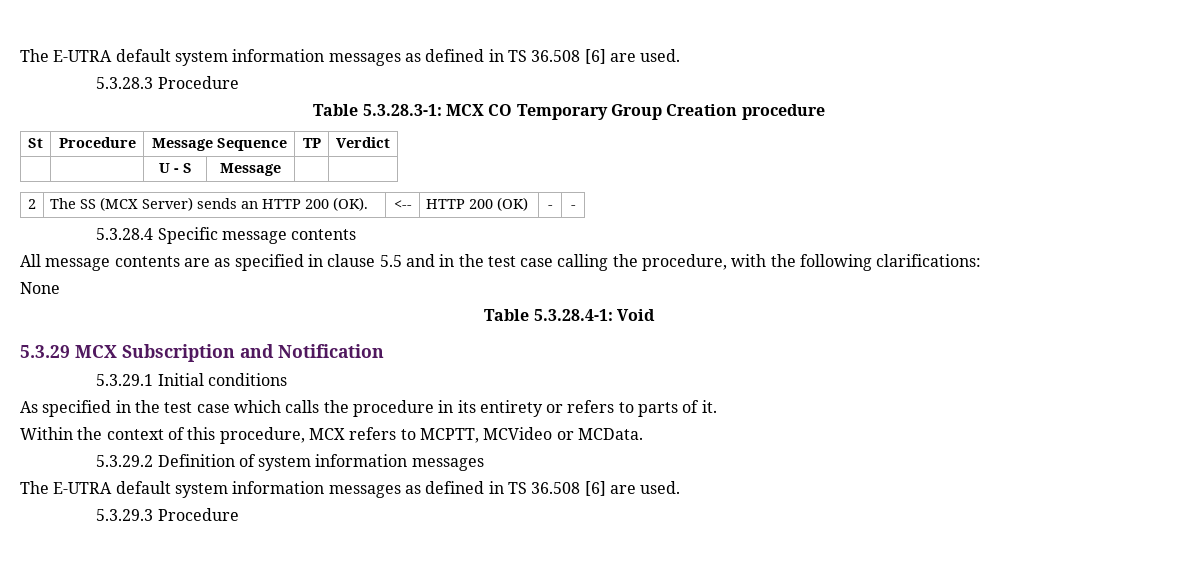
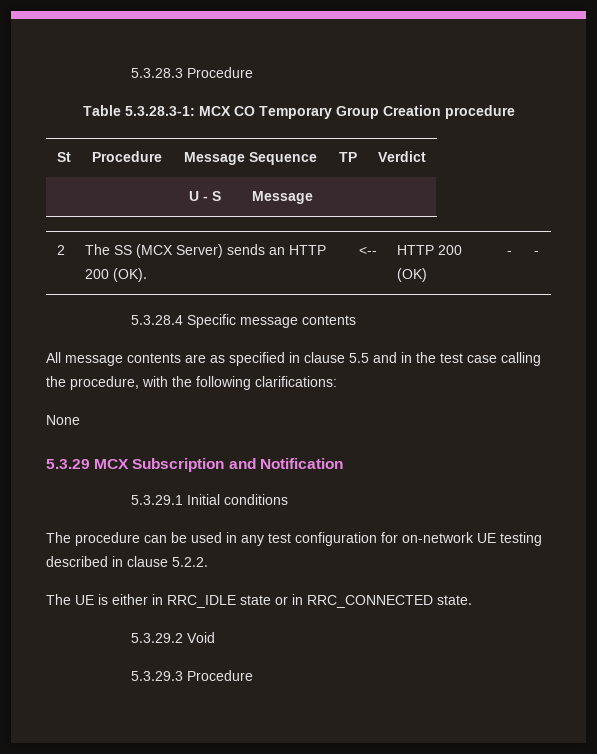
[20,49,681,66] The E-UTRA default system information messages as defined in TS 36.508 [6] are used. // -> (130, 73) none
[484,309,655,321] // Table 5.3.28.4-1: Void -> (80, 420) none
[20,400,717,417] [20,427,643,444] [96,454,484,471] [20,481,681,498] As specified in the test case which calls the procedure in its entirety or refers to parts of it. // Within the context of this procedure, MCX refers to MCPTT, MCVideo or MCData. // 5.3.29.2 Definition of system information messages // The E-UTRA default system information messages as defined in TS 36.508 [6] are used. -> [46,532,542,546] [46,556,208,567] [46,594,472,608] [130,632,215,643] The procedure can be used in any test configuration for on-network UE testing described in clause 5.2.2. // The UE is either in RRC_IDLE state or in RRC_CONNECTED state. // 5.3.29.2 Void

